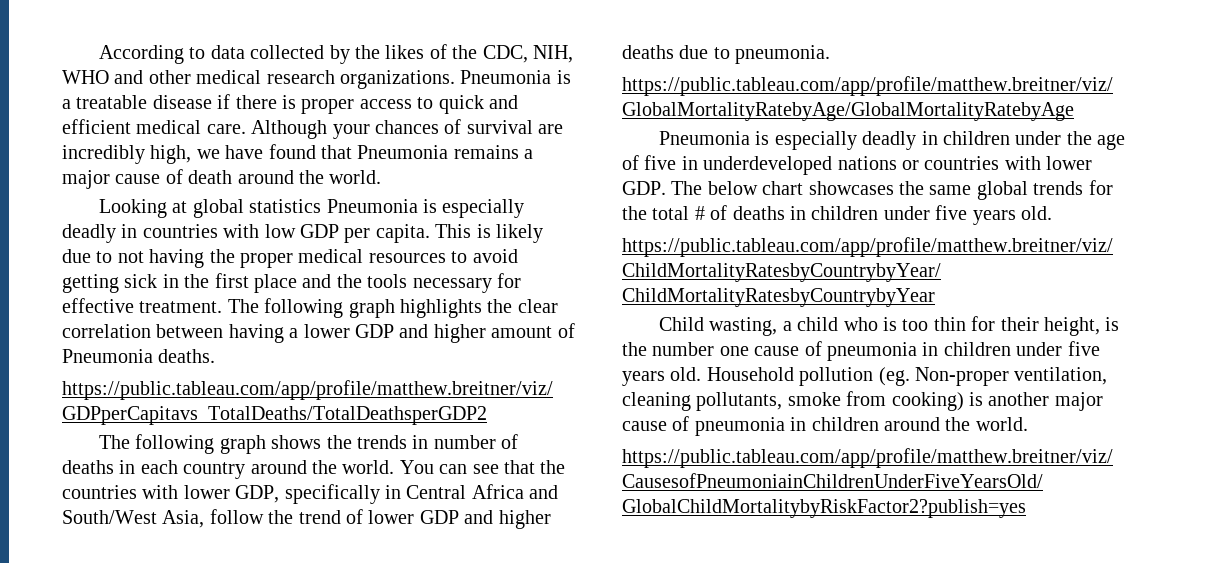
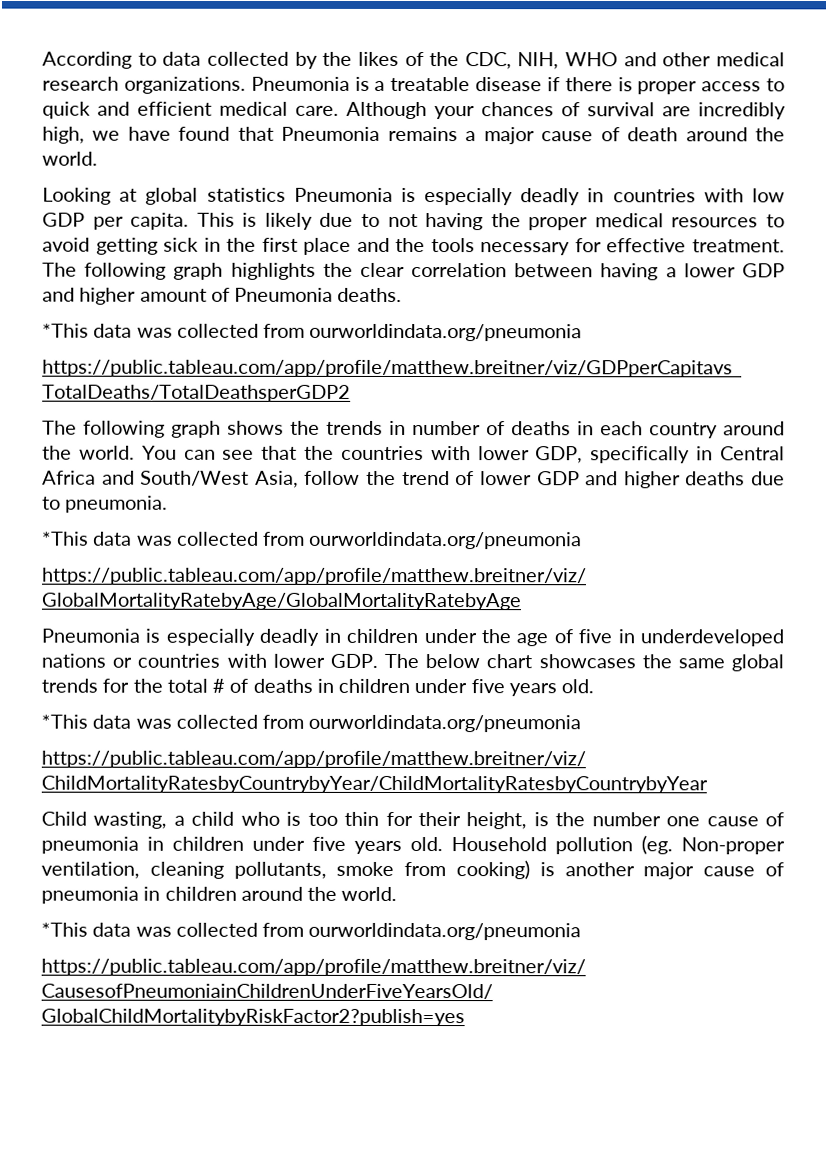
(216, 356) none -> [42,323,583,342] // *This data was collected from ourworldindata.org/pneumonia
(831, 54) none -> [42,531,583,550] // *This data was collected from ourworldindata.org/pneumonia
(1052, 213) none -> [41,714,582,733] // *This data was collected from ourworldindata.org/pneumonia
(1028, 424) none -> [41,922,582,941] // *This data was collected from ourworldindata.org/pneumonia

